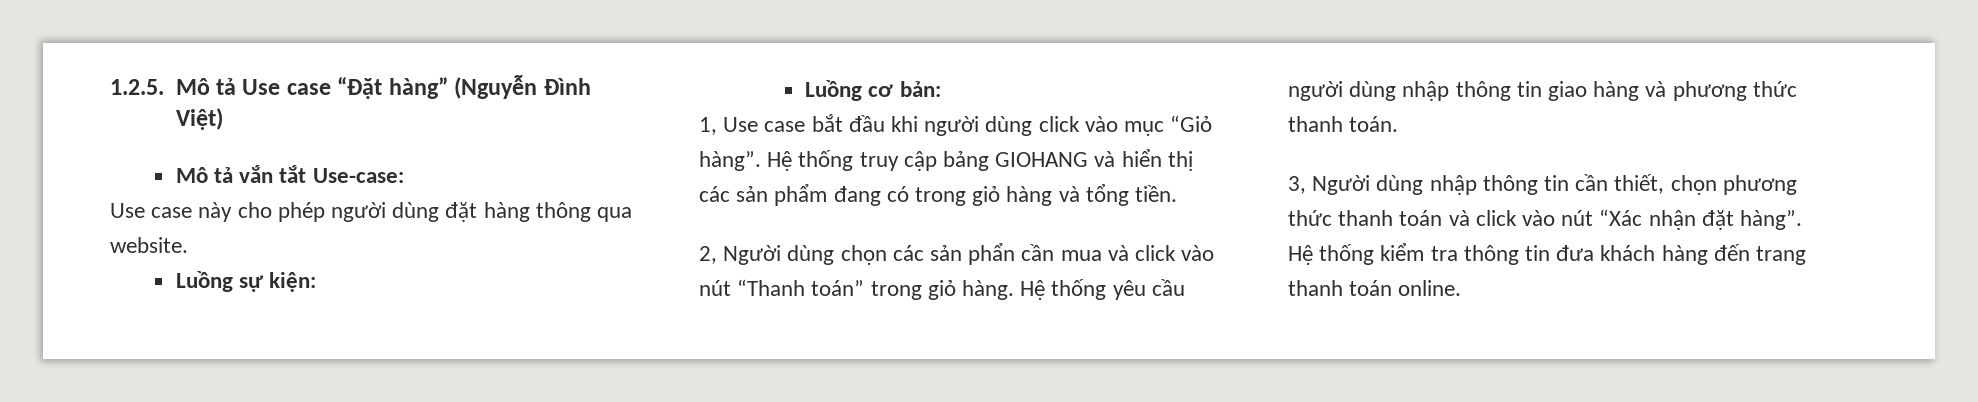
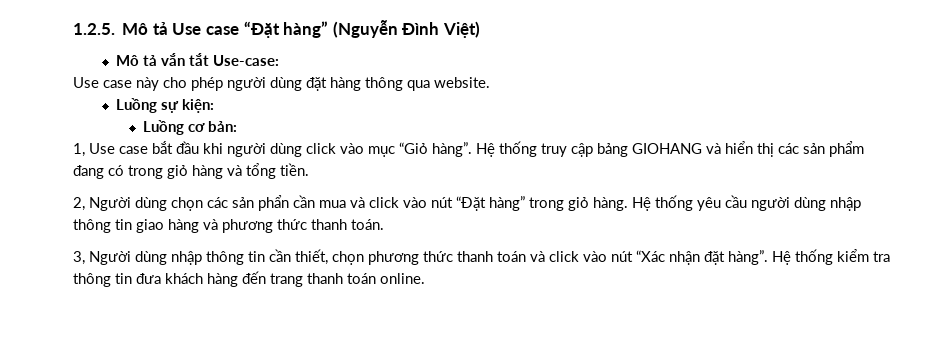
[737,279,865,296] “Thanh toán” -> [456,196,525,211] “Đặt hàng”

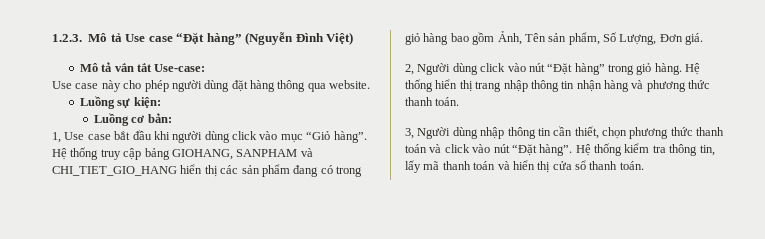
[73,23,115,35] 1.2.5. -> [52,34,82,42] 1.2.3.
[632,143,721,154] GIOHANG và -> [171,148,313,160] [52,166,177,176] GIOHANG, SANPHAM và CHI_TIET_GIO_HANG
[227,163,309,179] [73,195,365,211] và tổng tiền. // 2, Người dùng chọn các sản phẩn cần mua và -> [450,31,704,45] [405,63,478,75] bao gồm Ảnh, Tên sản phẩm, Số Lượng, Đơn giá. // 2, Người dùng
[697,195,861,211] [73,219,164,233] yêu cầu người dùng nhập thông tin giao -> [435,79,602,92] hiển thị trang nhập thông tin nhận
[636,250,725,265] “Xác nhận đặt -> [511,144,537,156] “Đặt
[115,271,425,287] tin đưa khách hàng đến trang thanh toán online. -> [699,145,715,156] [405,160,644,173] tin, lấy mã thanh toán và hiển thị cửa sổ thanh toán.

